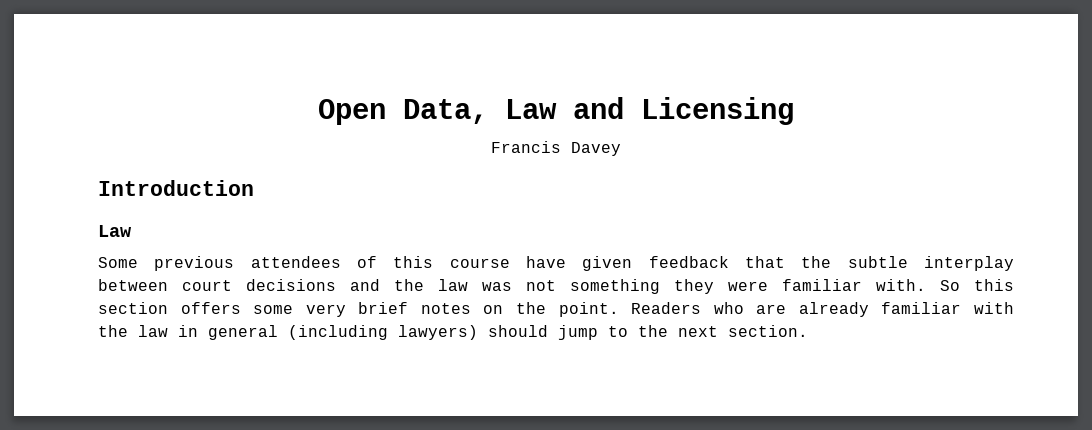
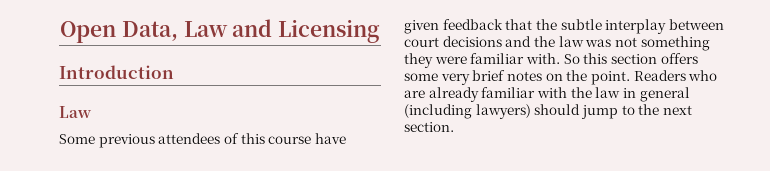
[491,141,621,156] // Francis Davey -> (380, 31) none

